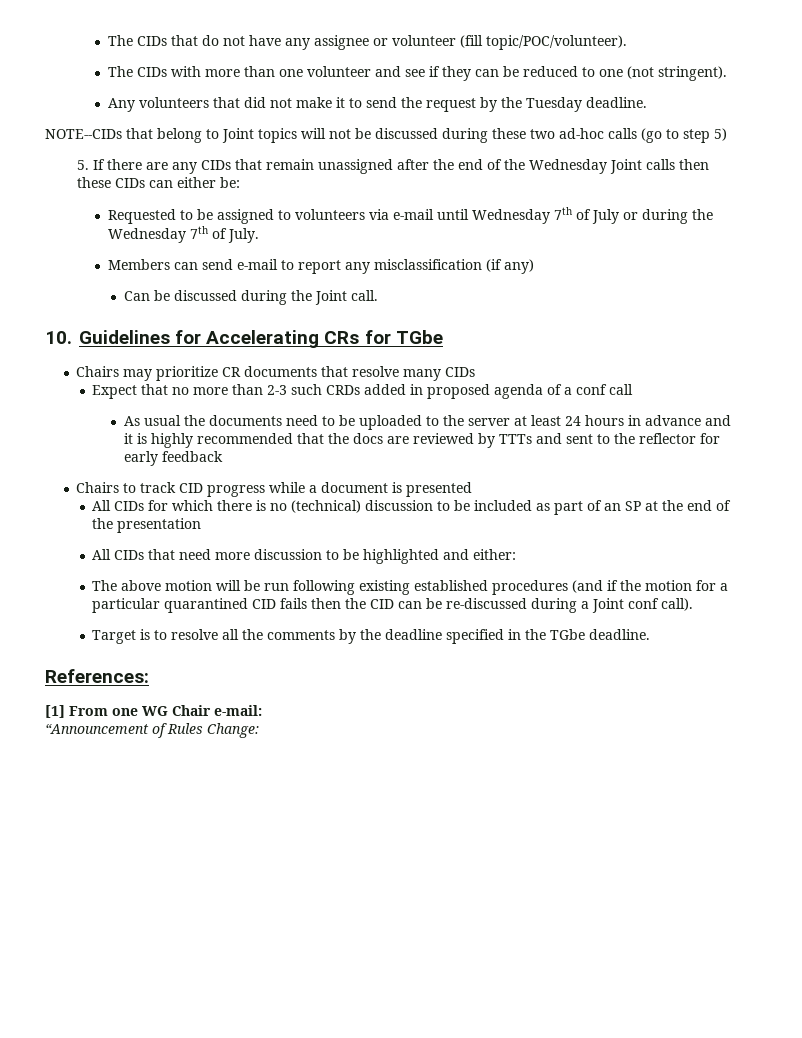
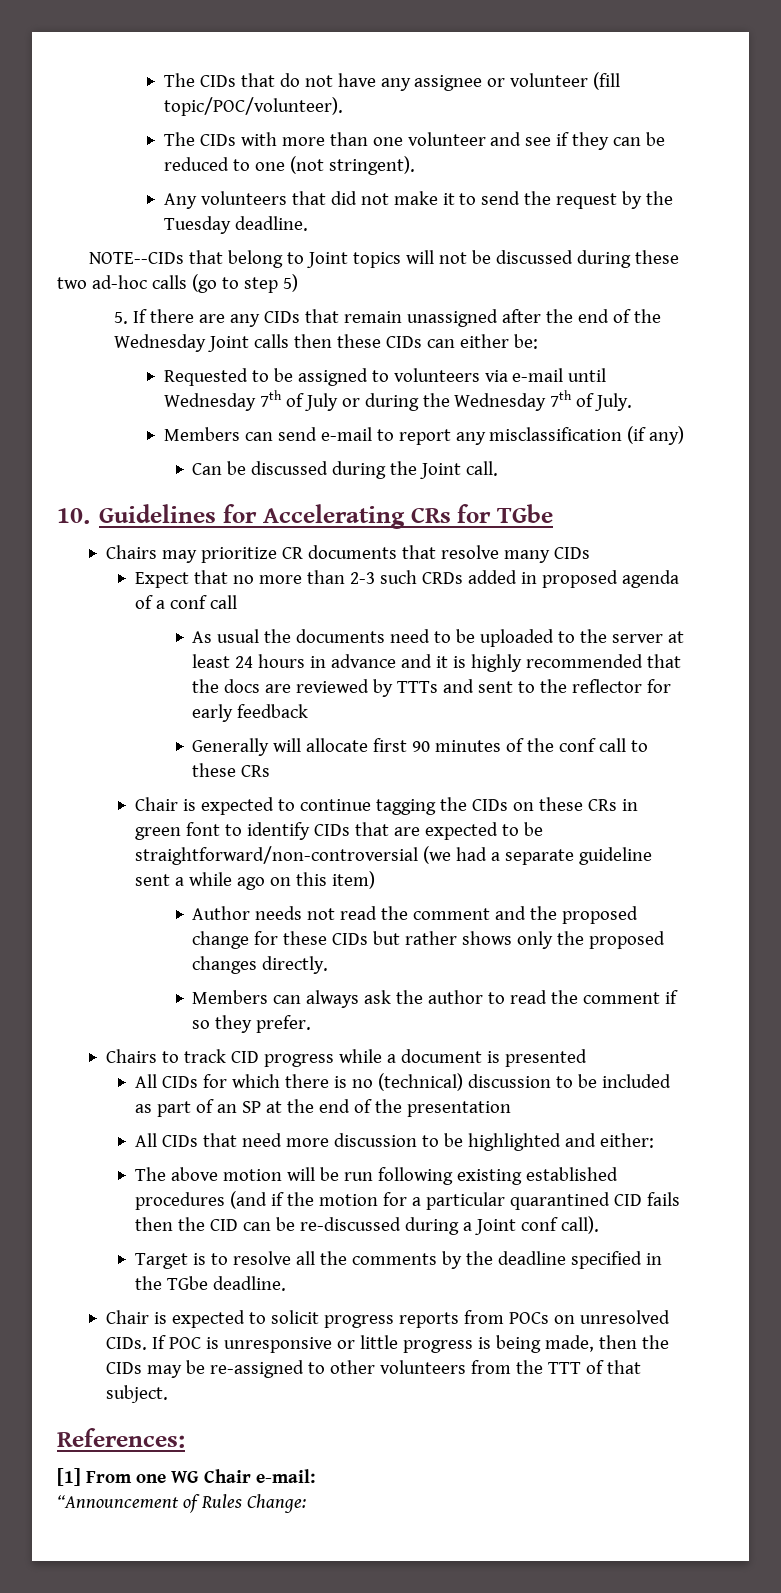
(223, 456) none -> [192,738,649,756] [192,763,271,777] [134,797,638,815] [134,822,543,840] [134,846,652,865] [134,871,375,890] [192,906,639,924] [192,931,666,949] [192,956,329,974] [192,990,679,1008] [192,1015,312,1033] // Generally will allocate first 90 minutes of the conf call to these CRs // Chair is expected to continue tagging the CIDs on these CRs in green font to identify CIDs that are expected to be straightforward/non-controversial (we had a separate guideline sent a while ago on this item) // Author needs not read the comment and the proposed change for these CIDs but rather shows only the proposed changes directly. // Members can always ask the author to read the comment if so they prefer.
(651, 634) none -> [106,1310,671,1328] [106,1335,670,1353] [106,1360,642,1378] [106,1385,169,1403] // Chair is expected to solicit progress reports from POCs on unresolved CIDs. If POC is unresponsive or little progress is being made, then the CIDs may be re-assigned to other volunteers from the TTT of that subject.

